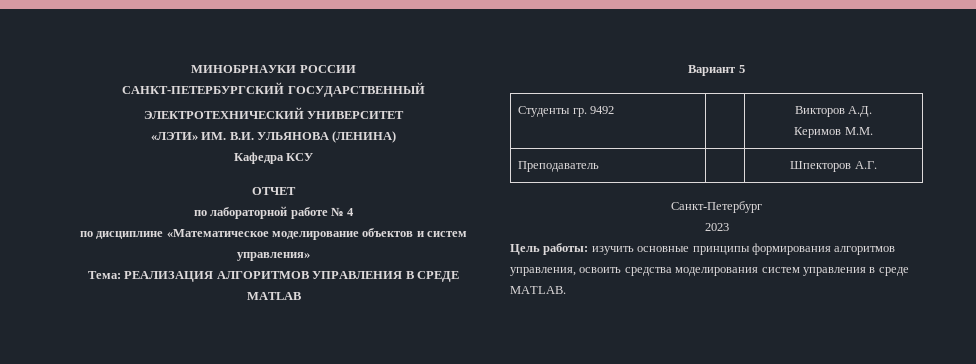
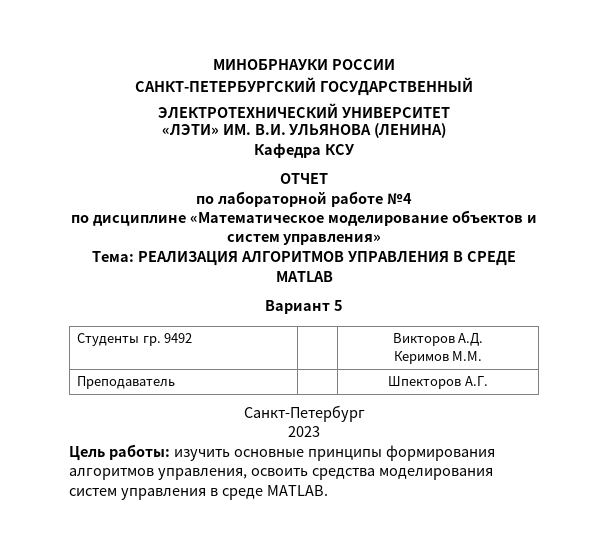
[330,207,355,216] № 4 -> [386,193,412,204] №4

